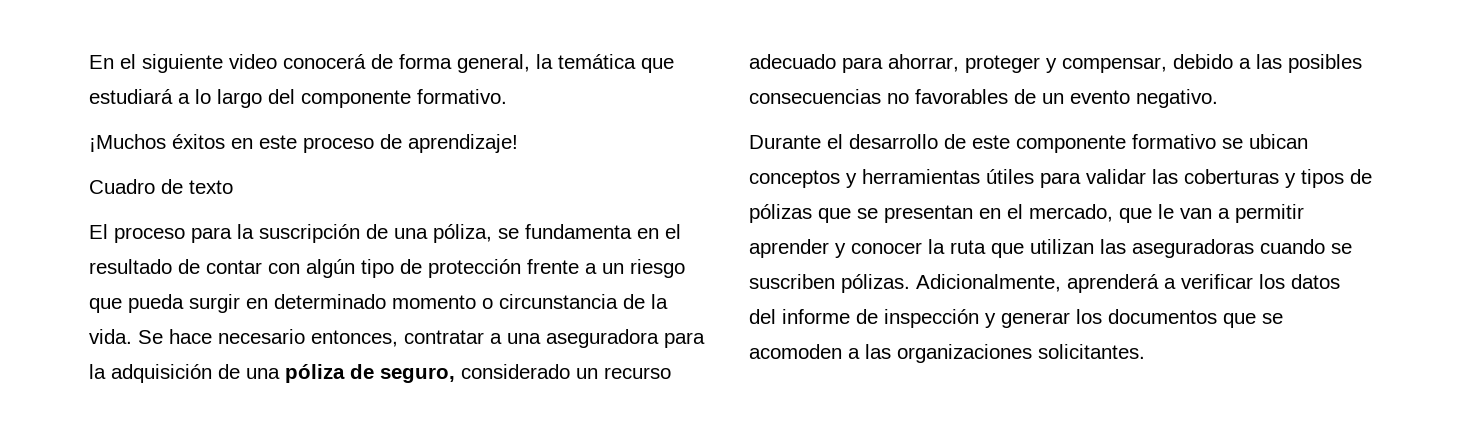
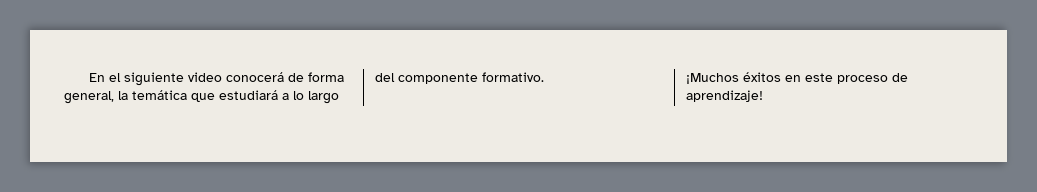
[89,179,233,194] [89,224,681,243] [89,259,685,278] [89,294,668,313] [89,329,705,348] [89,364,671,383] [749,54,1362,73] [749,89,1218,108] [749,134,1308,153] [749,169,1372,188] [749,204,1304,223] [749,239,1352,258] [749,274,1340,293] [749,309,1283,328] [749,344,1145,363] // Cuadro de texto // El proceso para la suscripción de una póliza, se fundamenta en el resultado de contar con algún tipo de protección frente a un riesgo que pueda surgir en determinado momento o circunstancia de la vida. Se hace necesario entonces, contratar a una aseguradora para la adquisición de una póliza de seguro, considerado un recurso adecuado para ahorrar, proteger y compensar, debido a las posibles consecuencias no favorables de un evento negativo. // Durante el desarrollo de este componente formativo se ubican conceptos y herramientas útiles para validar las coberturas y tipos de pólizas que se presentan en el mercado, que le van a permitir aprender y conocer la ruta que utilizan las aseguradoras cuando se suscriben pólizas. Adicionalmente, aprenderá a verificar los datos del informe de inspección y generar los documentos que se acomoden a las organizaciones solicitantes. -> (763, 96) none

